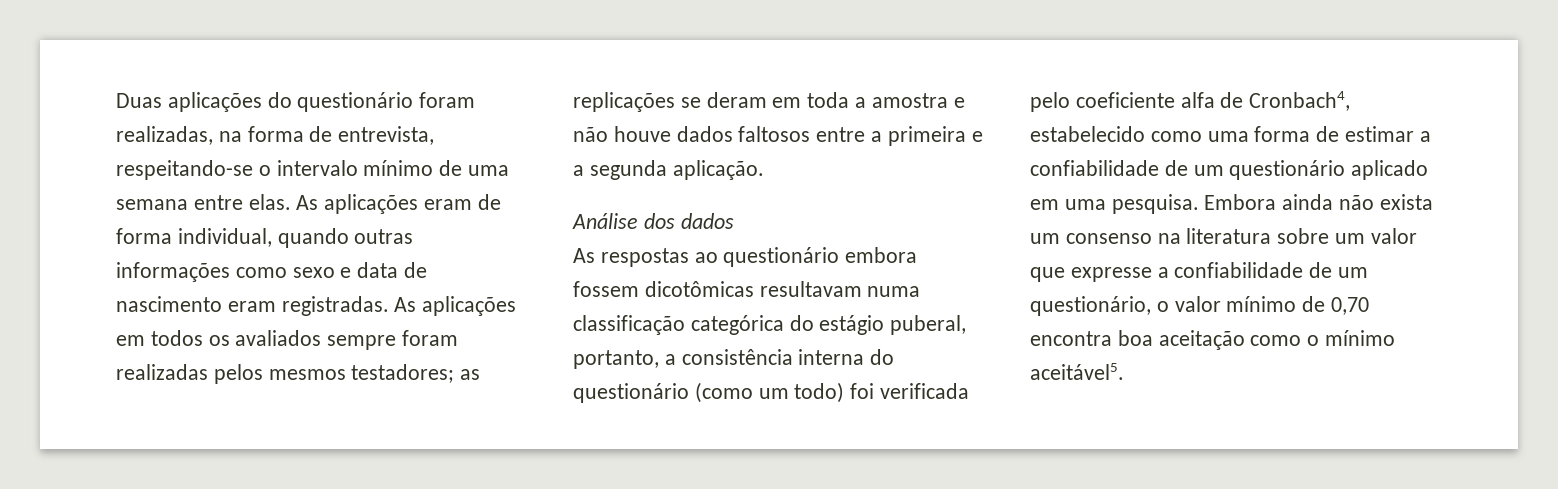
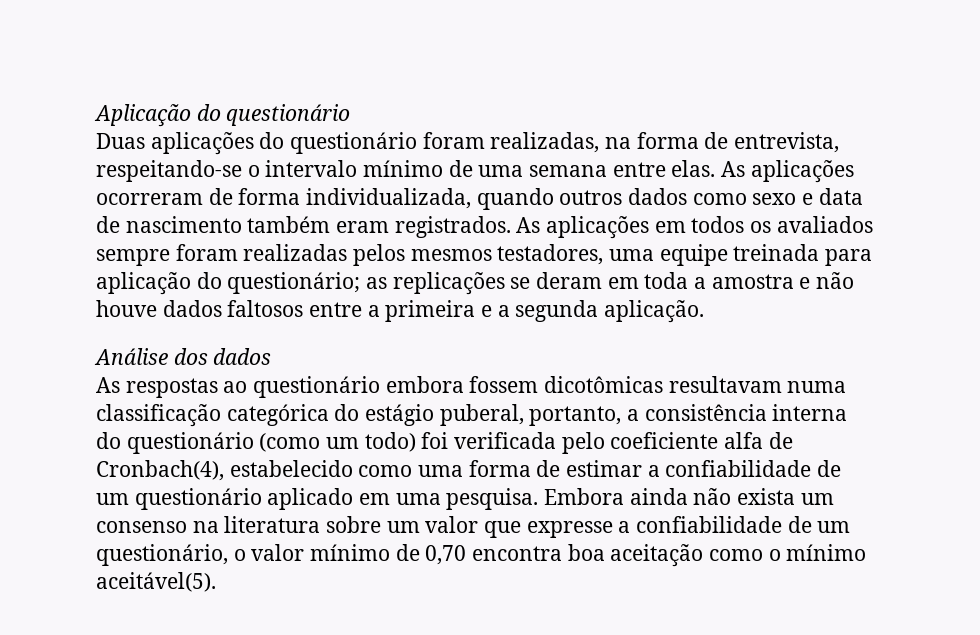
(116, 100) none -> [94,104,351,127] Aplicação do questionário //
[424,199,473,210] eram -> [96,193,203,205] ocorreram
[177,228,414,248] [116,262,230,282] individual, quando outras informações -> [306,188,688,210] individualizada, quando outros dados
[227,296,389,316] eram registradas. -> [247,216,511,238] também eram registrados.
[351,364,455,383] testadores; -> [497,244,873,266] [96,272,361,295] testadores, uma equipe treinada para aplicação do questionário;
[1249,91,1351,111] Cronbach4, -> [96,460,224,481] Cronbach(4),
[1030,363,1124,380] aceitável5. -> [96,572,216,592] aceitável(5).

